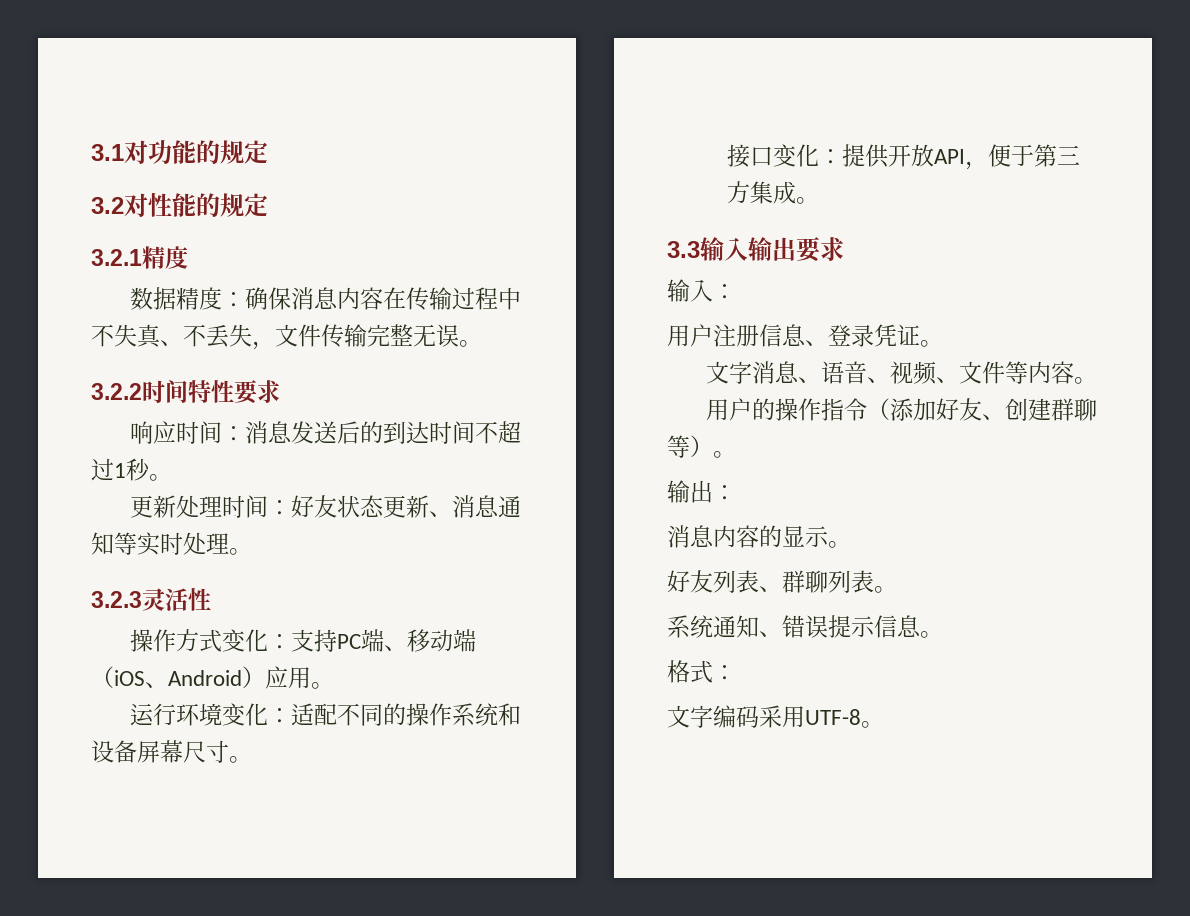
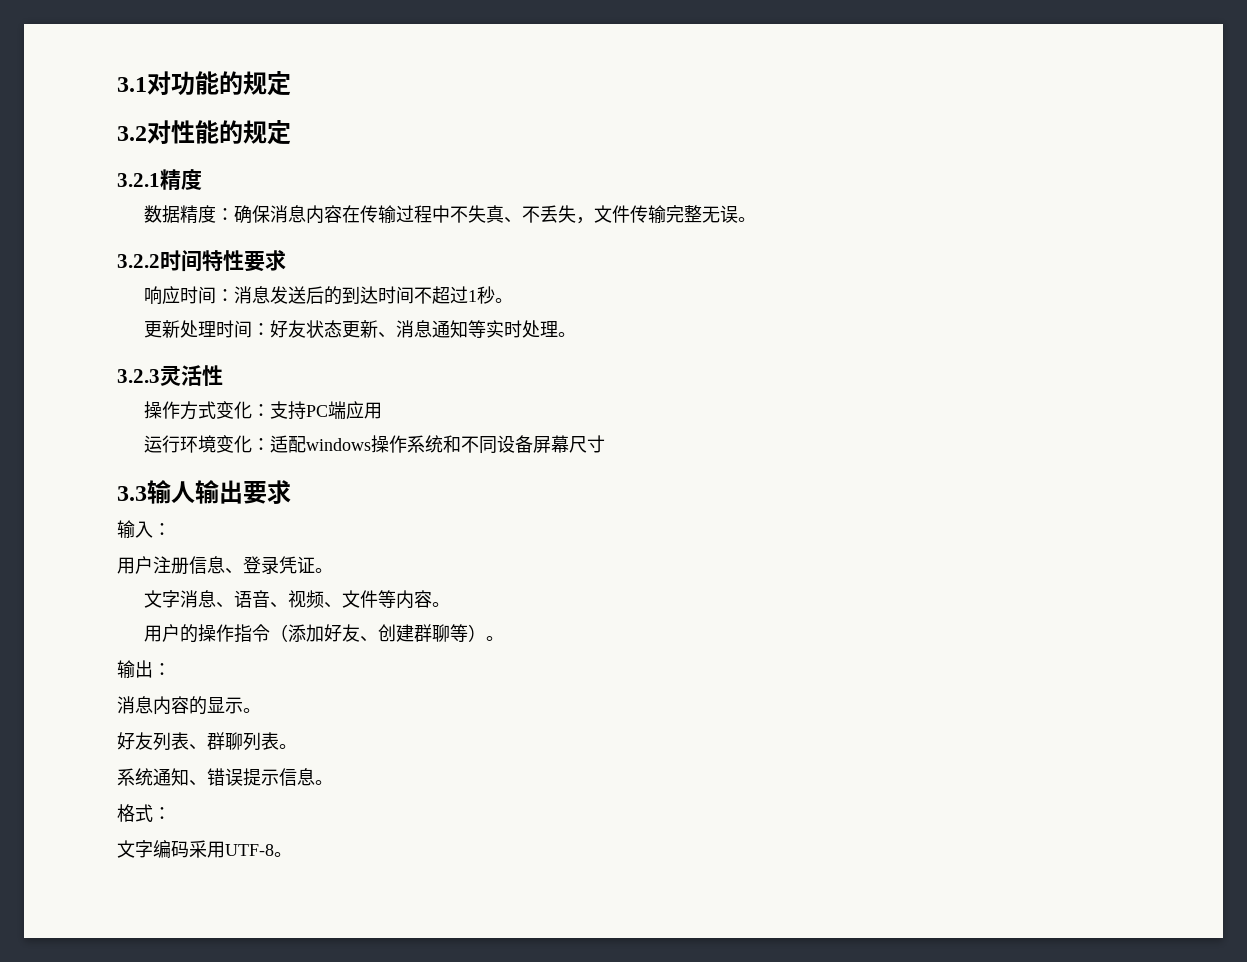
[384,629,477,652] [91,666,265,688] 、移动端（iOS、Android） -> (347, 410) none
[311,682,334,689] 。 -> (383, 410) none
[337,703,407,726] 不同的 -> [306,438,372,451] windows
(522, 714) none -> [461,436,498,454] 不同
[229,756,252,763] [727,144,1081,170] [727,181,820,204] 。 // 接口变化：提供开放API，便于第三方集成。 -> (606, 444) none
[724,237,748,261] 入 -> [171,481,195,503] 人

